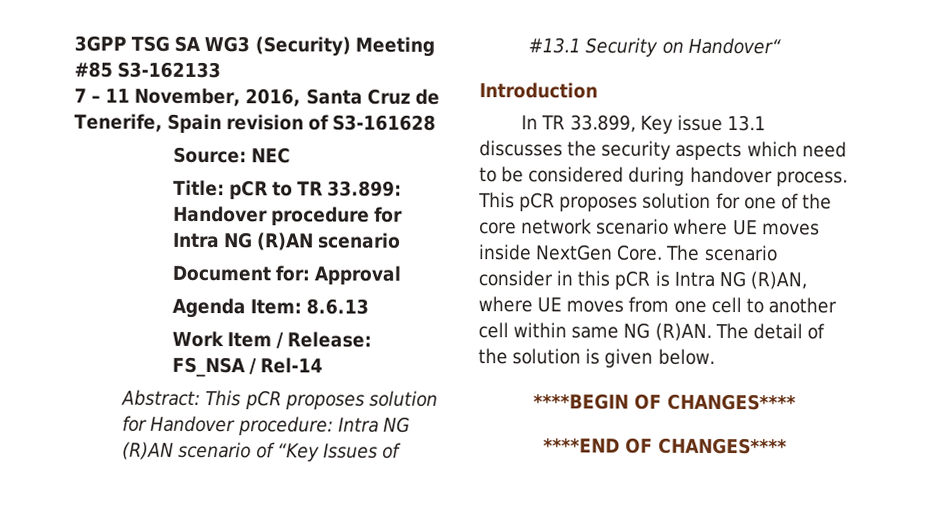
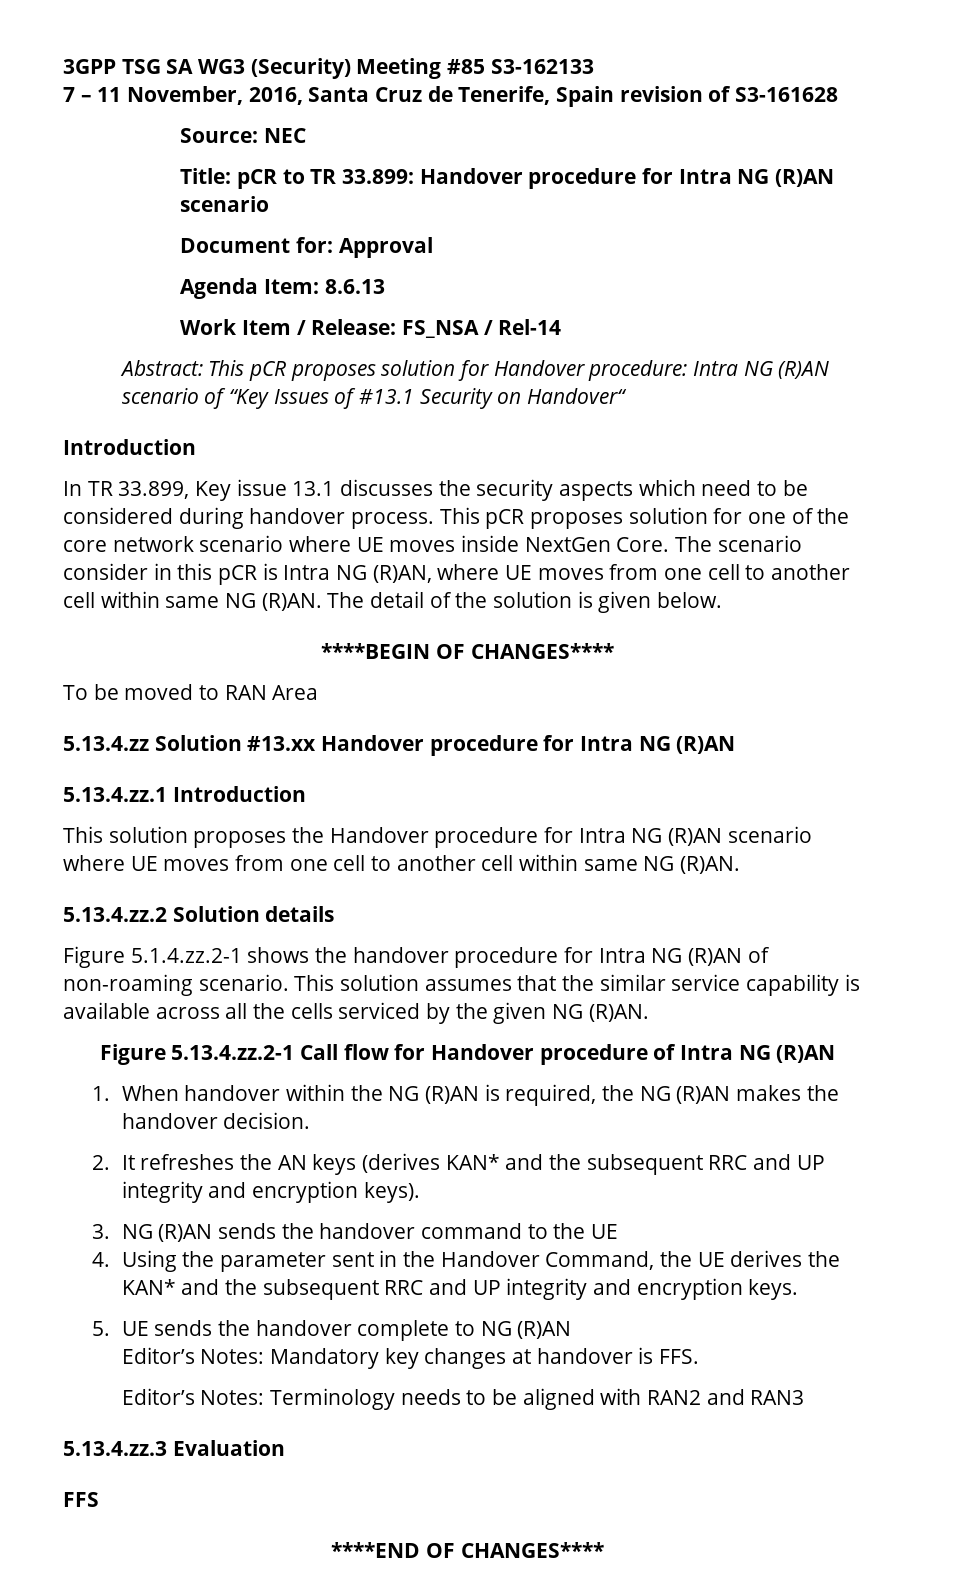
(796, 402) none -> [63,684,319,700] [63,735,736,756] [63,786,306,802] [63,826,812,848] [63,854,741,874] [63,906,335,922] [63,946,770,968] [63,974,860,996] [63,1002,649,1024] [99,1044,836,1065] [92,1084,839,1106] [121,1112,311,1129] [92,1153,825,1175] [121,1181,420,1203] [92,1223,618,1242] [92,1250,840,1272] [121,1278,799,1300] [92,1320,572,1341] [121,1347,699,1369] [121,1388,805,1410] [63,1440,285,1456] [63,1492,99,1507] // To be moved to RAN Area // 5.13.4.zz Solution #13.xx Handover procedure for Intra NG (R)AN // 5.13.4.zz.1 Introduction // This solution proposes the Handover procedure for Intra NG (R)AN scenario where UE moves from one cell to another cell within same NG (R)AN. // 5.13.4.zz.2 Solution details // Figure 5.1.4.zz.2-1 shows the handover procedure for Intra NG (R)AN of non-roaming scenario. This solution assumes that the similar service capability is available across all the cells serviced by the given NG (R)AN. // Figure 5.13.4.zz.2-1 Call flow for Handover procedure of Intra NG (R)AN // 1. When handover within the NG (R)AN is required, the NG (R)AN makes the handover decision. // 2. It refreshes the AN keys (derives KAN* and the subsequent RRC and UP integrity and encryption keys). // 3. NG (R)AN sends the handover command to the UE // 4. Using the parameter sent in the Handover Command, the UE derives the KAN* and the subsequent RRC and UP integrity and encryption keys. // 5. UE sends the handover complete to NG (R)AN // Editor’s Notes: Mandatory key changes at handover is FFS. // Editor’s Notes: Terminology needs to be aligned with RAN2 and RAN3 // 5.13.4.zz.3 Evaluation // FFS

